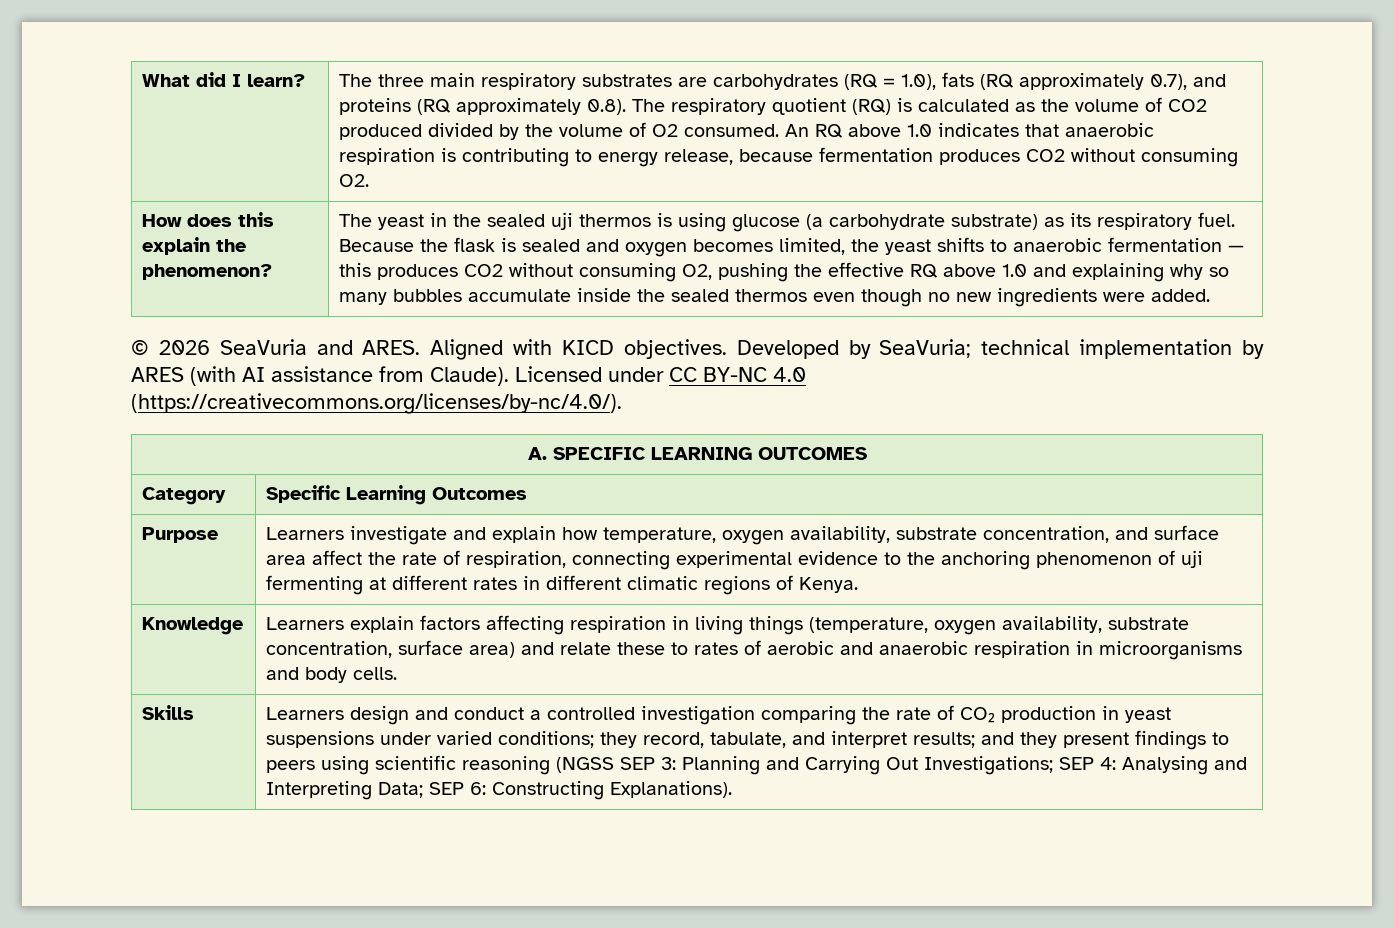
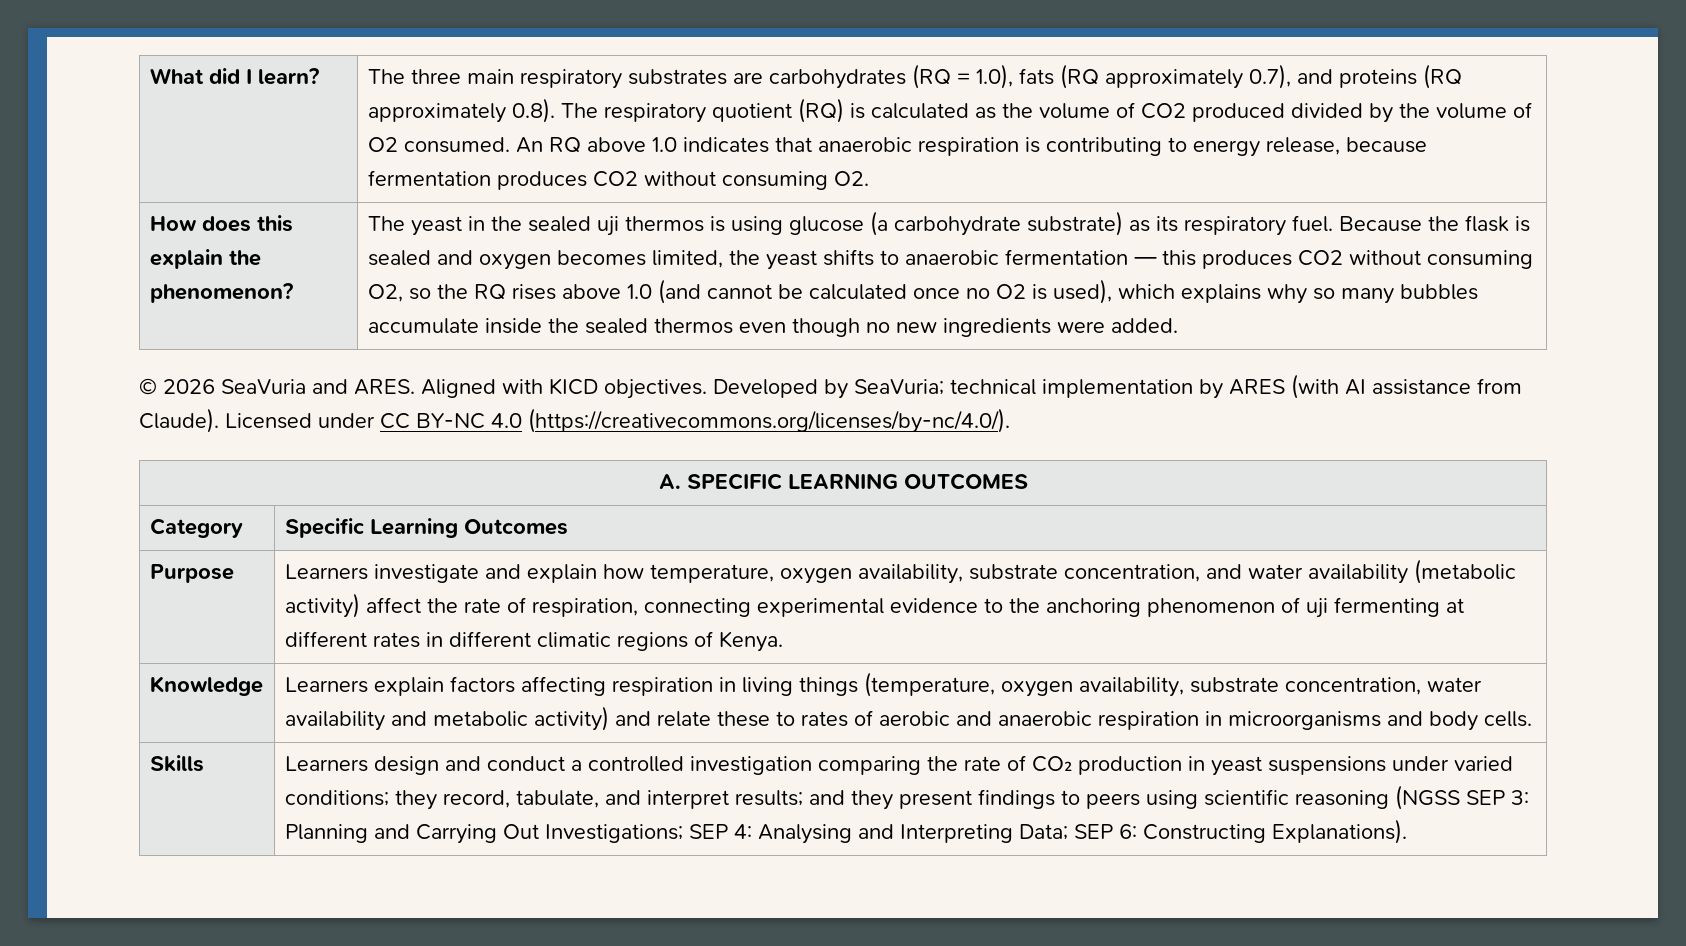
[718,262,1165,282] pushing the effective RQ above 1.0 and explaining -> [408,279,1261,304] so the RQ rises above 1.0 (and cannot be calculated once no O2 is used), which explains
[1154,525,1220,540] [266,555,307,565] surface area -> [1247,559,1516,584] [284,593,360,618] water availability (metabolic activity)
[398,640,516,658] surface area) -> [1426,677,1482,692] [284,706,609,731] water availability and metabolic activity)

